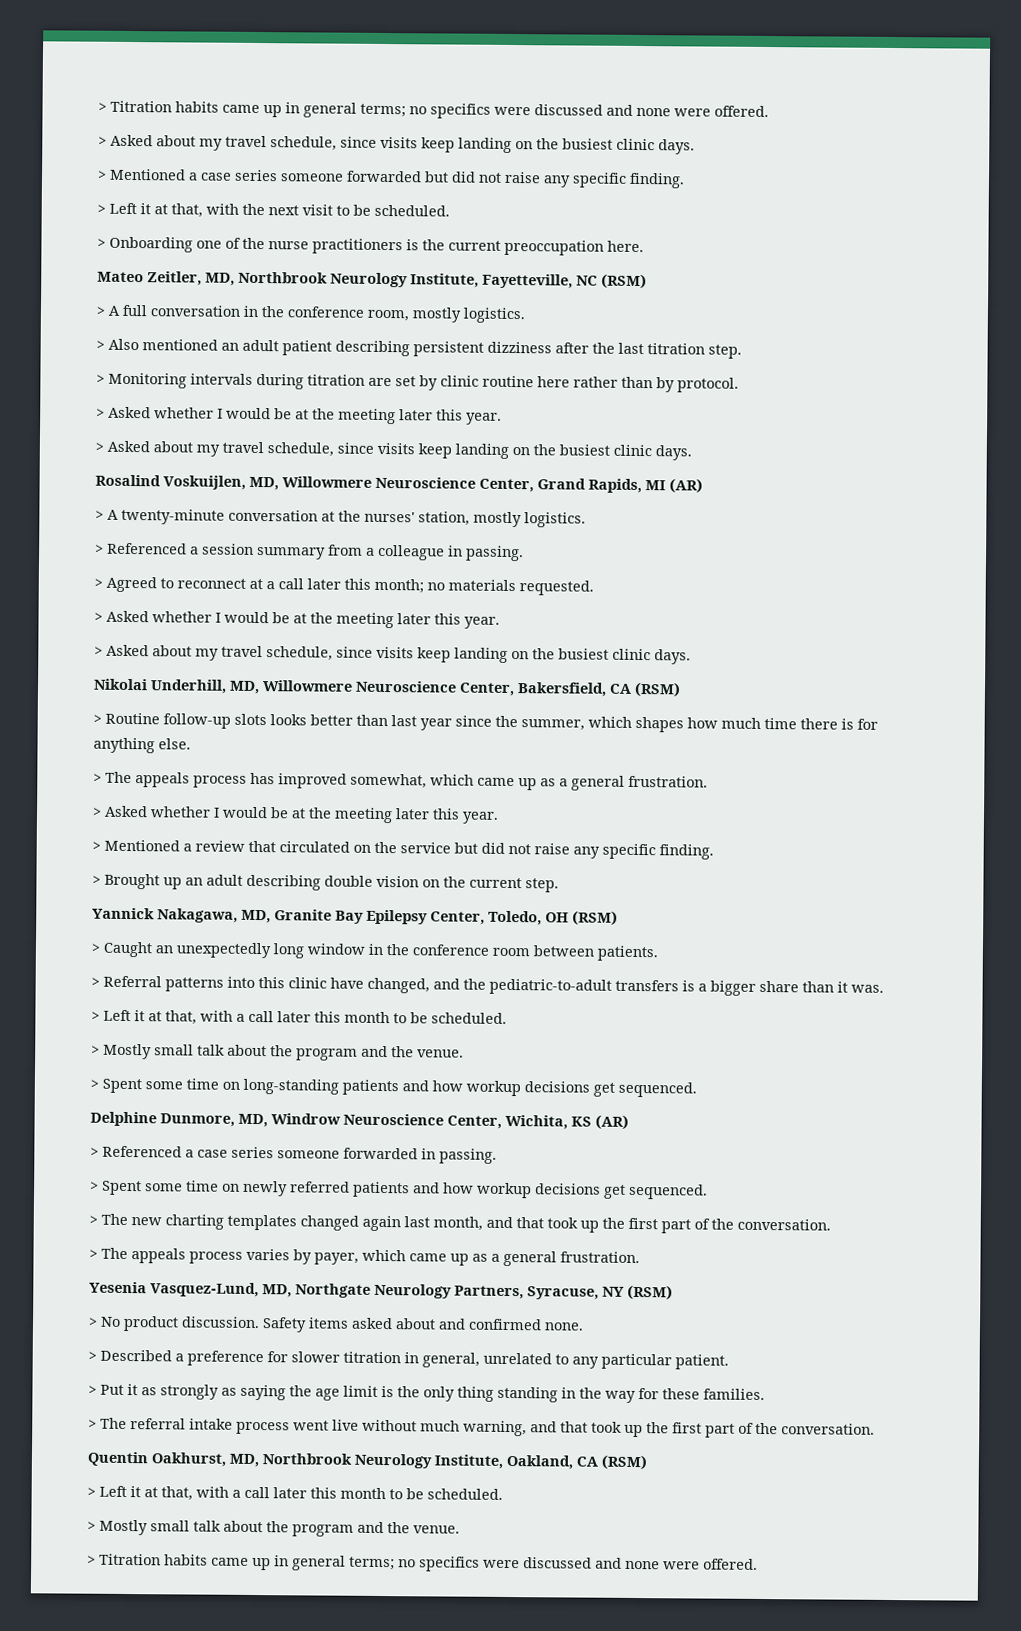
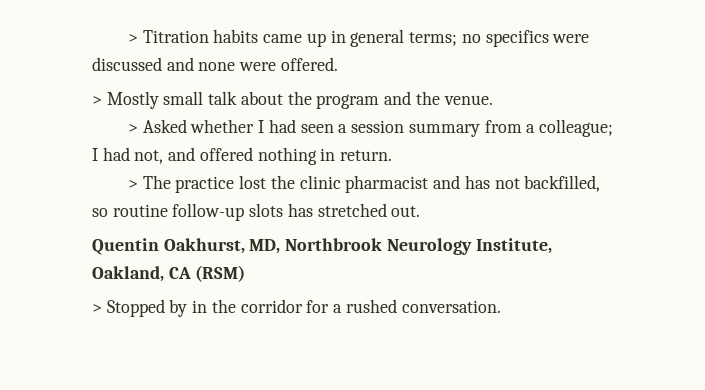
[98,134,695,155] [97,168,685,189] [97,202,450,218] [97,236,644,256] [97,271,647,290] [96,304,525,324] [96,338,742,359] [96,372,739,393] [96,406,502,425] [95,440,692,461] [95,474,703,494] [95,508,586,528] [95,542,524,562] [94,576,594,596] [94,610,500,629] [94,644,691,665] [93,678,681,698] [93,712,878,733] [93,737,191,754] [93,771,708,791] [92,805,499,824] [92,839,714,860] [92,873,559,893] [92,907,618,926] [91,941,658,962] [91,975,884,996] [91,1009,507,1025] // > Asked about my travel schedule, since visits keep landing on the busiest clinic days. // > Mentioned a case series someone forwarded but did not raise any specific finding. // > Left it at that, with the next visit to be scheduled. // > Onboarding one of the nurse practitioners is the current preoccupation here. // Mateo Zeitler, MD, Northbrook Neurology Institute, Fayetteville, NC (RSM) // > A full conversation in the conference room, mostly logistics. // > Also mentioned an adult patient describing persistent dizziness after the last titration step. // > Monitoring intervals during titration are set by clinic routine here rather than by protocol. // > Asked whether I would be at the meeting later this year. // > Asked about my travel schedule, since visits keep landing on the busiest clinic days. // Rosalind Voskuijlen, MD, Willowmere Neuroscience Center, Grand Rapids, MI (AR) // > A twenty-minute conversation at the nurses' station, mostly logistics. // > Referenced a session summary from a colleague in passing. // > Agreed to reconnect at a call later this month; no materials requested. // > Asked whether I would be at the meeting later this year. // > Asked about my travel schedule, since visits keep landing on the busiest clinic days. // Nikolai Underhill, MD, Willowmere Neuroscience Center, Bakersfield, CA (RSM) // > Routine follow-up slots looks better than last year since the summer, which shapes how much time there is for anything else. // > The appeals process has improved somewhat, which came up as a general frustration. // > Asked whether I would be at the meeting later this year. // > Mentioned a review that circulated on the service but did not raise any specific finding. // > Brought up an adult describing double vision on the current step. // Yannick Nakagawa, MD, Granite Bay Epilepsy Center, Toledo, OH (RSM) // > Caught an unexpectedly long window in the conference room between patients. // > Referral patterns into this clinic have changed, and the pediatric-to-adult transfers is a bigger share than it was. // > Left it at that, with a call later this month to be scheduled. -> (338, 64) none
[102,1078,697,1098] [90,1111,629,1130] [90,1145,497,1164] [90,1180,708,1200] [89,1213,831,1234] [89,1247,640,1267] [89,1281,673,1301] [88,1315,584,1333] [88,1349,729,1370] [88,1384,765,1403] [88,1417,875,1438] Spent some time on long-standing patients and how workup decisions get sequenced. // Delphine Dunmore, MD, Windrow Neuroscience Center, Wichita, KS (AR) // > Referenced a case series someone forwarded in passing. // > Spent some time on newly referred patients and how workup decisions get sequenced. // > The new charting templates changed again last month, and that took up the first part of the conversation. // > The appeals process varies by payer, which came up as a general frustration. // Yesenia Vasquez-Lund, MD, Northgate Neurology Partners, Syracuse, NY (RSM) // > No product discussion. Safety items asked about and confirmed none. // > Described a preference for slower titration in general, unrelated to any particular patient. // > Put it as strongly as saying the age limit is the only thing standing in the way for these families. // > The referral intake process went live without much warning, and that took up the first part of the conversation. -> [142,119,613,137] [92,147,393,165] [128,175,601,193] [92,203,421,221] Asked whether I had seen a session summary from a colleague; I had not, and offered nothing in return. // > The practice lost the clinic pharmacist and has not backfilled, so routine follow-up slots has stretched out.
[99,1485,503,1501] [87,1519,460,1537] [87,1553,758,1572] Left it at that, with a call later this month to be scheduled. // > Mostly small talk about the program and the venue. // > Titration habits came up in general terms; no specifics were discussed and none were offered. -> [106,299,501,317] Stopped by in the corridor for a rushed conversation.

